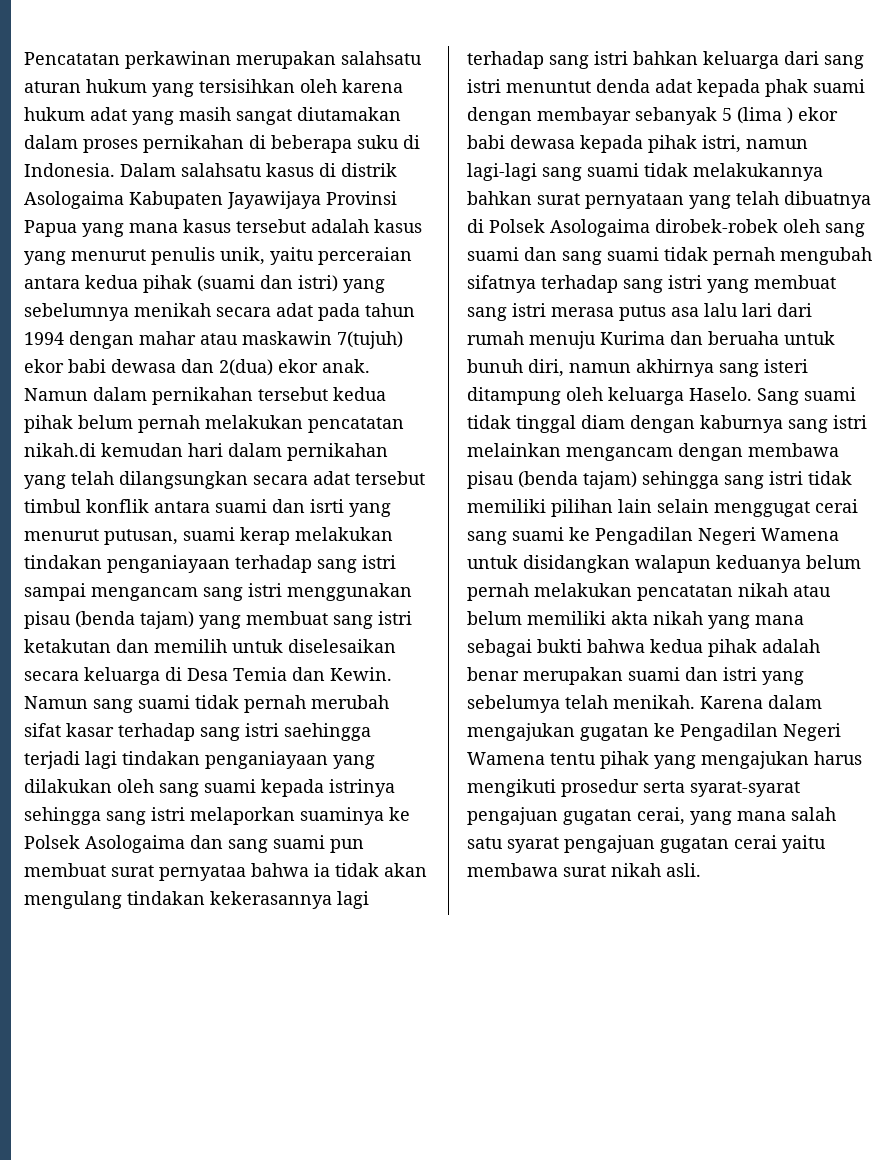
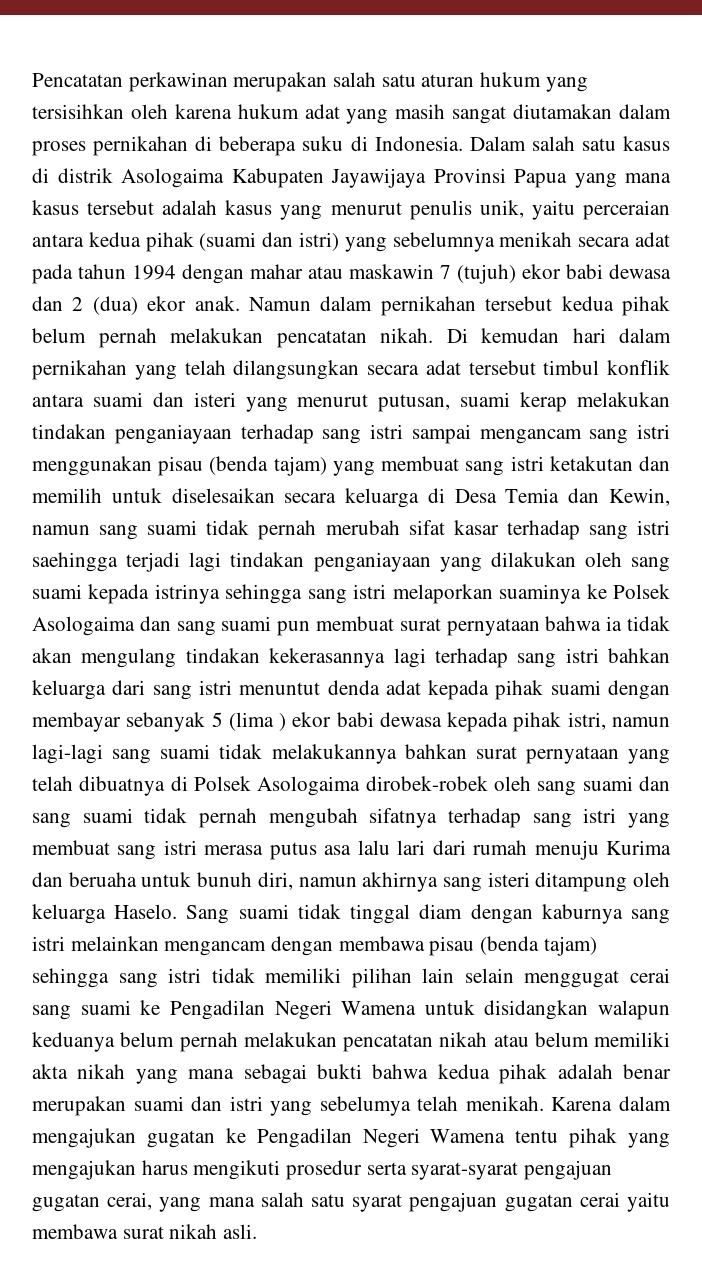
[341,51,422,65] salahsatu -> [333,72,416,87] salah satu
[181,163,262,177] salahsatu -> [531,136,616,151] salah satu
[337,331,403,349] 7(tujuh) -> [440,264,516,284] 7 (tujuh)
[219,359,273,376] 2(dua) -> [72,296,138,315] 2 (dua)
[24,443,96,457] nikah.di -> [380,328,468,343] nikah. Di
[310,499,344,513] isrti -> [193,392,236,407] isteri
[330,667,392,681] [24,696,88,709] Kewin. Namun -> [609,488,670,506] [32,525,90,535] Kewin, namun
[159,865,246,881] pernyataa -> [446,618,540,636] pernyataan
[765,79,808,97] phak -> [495,680,544,700] pihak

